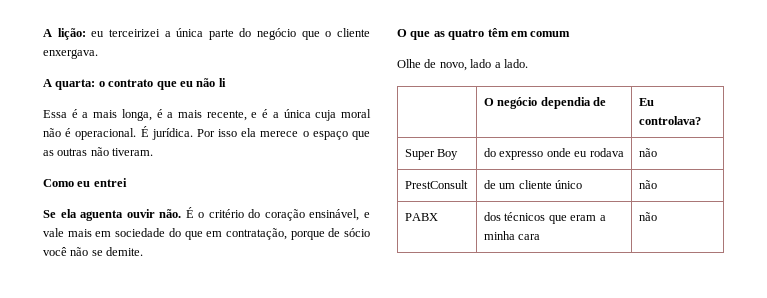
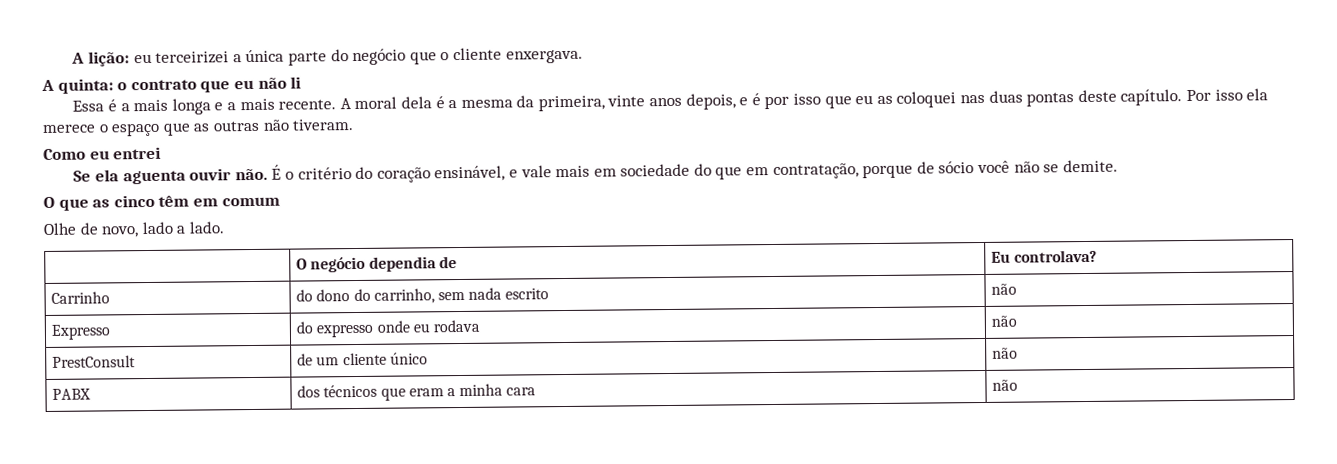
[55,79,96,90] quarta: -> [57,78,114,94] quinta:
[121,109,372,121] [43,126,193,140] longa, é a mais recente, e é a única cuja moral não é operacional. É jurídica. -> [171,89,1183,115] longa e a mais recente. A moral dela é a mesma da primeira, vinte anos depois, e é por isso que eu as coloquei nas duas pontas deste capítulo.
[448,29,485,40] quatro -> [113,194,155,208] cinco
[405,149,459,160] Super Boy -> [51,291,111,304] [296,287,550,304] [991,283,1018,295] [51,324,112,340] Carrinho | do dono do carrinho, sem nada escrito | não // Expresso

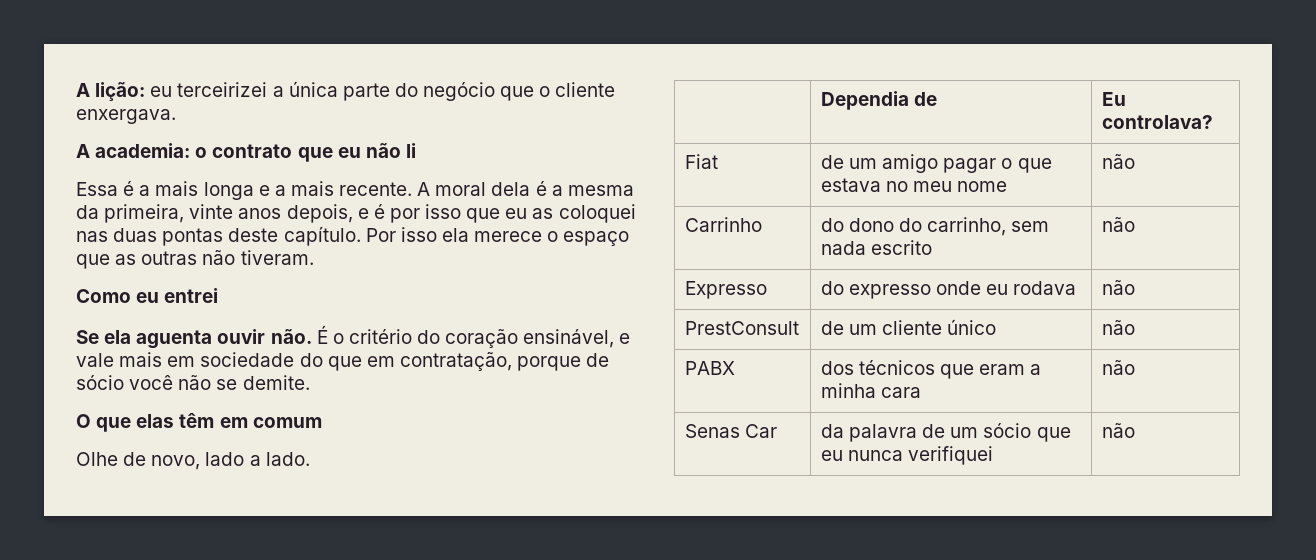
[57,78,114,94] quinta: -> [95,143,191,158] academia:
[92,194,155,208] as cinco -> [136,414,175,428] elas
[296,256,437,273] O negócio dependia -> [820,91,909,110] Dependia
(1098, 256) none -> [684,154,718,169] [820,154,1052,173] [820,178,1008,192] [1101,154,1135,169] // Fiat | de um amigo pagar o que estava no meu nome | não
(1019, 385) none -> [684,424,778,438] [820,423,1071,442] [820,446,994,465] [1101,423,1135,438] // Senas Car | da palavra de um sócio que eu nunca verifiquei | não

